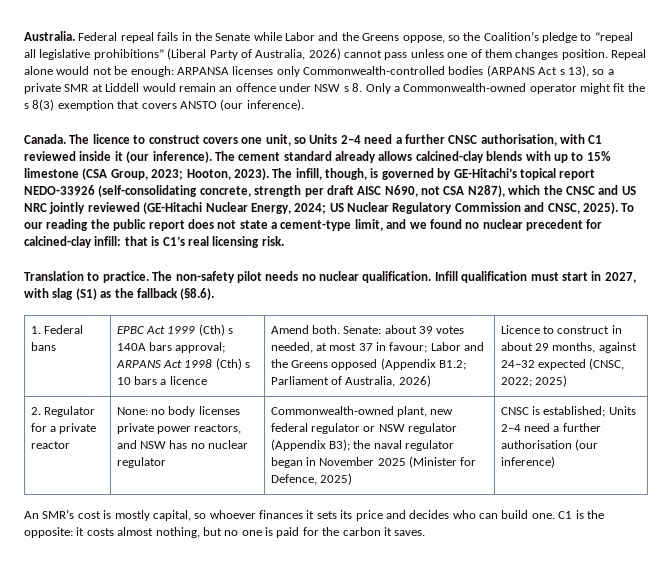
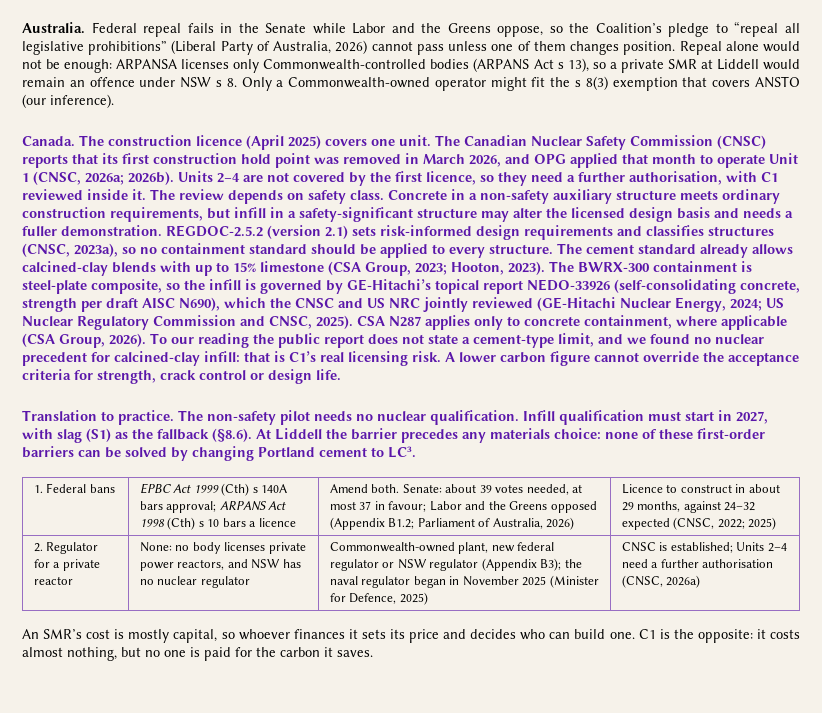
[92,134,478,146] licence to construct covers one unit, so Units 2–4 need a further CNSC -> [108,135,766,150] [22,153,798,168] [22,171,625,186] construction licence (April 2025) covers one unit. The Canadian Nuclear Safety Commission (CNSC) reports that its first construction hold point was removed in March 2026, and OPG applied that month to operate Unit 1 (CNSC, 2026a; 2026b). Units 2–4 are not covered by the first licence, so they need a further
[114,151,212,163] it (our inference). -> [132,189,780,204] [22,207,793,222] [22,225,774,240] [22,243,553,258] it. The review depends on safety class. Concrete in a non-safety auxiliary structure meets ordinary construction requirements, but infill in a safety-significant structure may alter the licensed design basis and needs a fuller demonstration. REGDOC-2.5.2 (version 2.1) sets risk-informed design requirements and classifies structures (CNSC, 2023a), so no containment standard should be applied to every structure.
[295,168,367,180] infill, though, -> [578,261,752,272] [22,279,241,294] BWRX-300 containment is steel-plate composite, so the infill
[384,185,505,197] N690, not CSA N287), -> [179,297,220,311] N690),
(618, 208) none -> [357,315,787,330] [22,333,146,348] CSA N287 applies only to concrete containment, where applicable (CSA Group, 2026).
(284, 241) none -> [445,351,799,366] [22,369,341,384] A lower carbon figure cannot override the acceptance criteria for strength, crack control or design life.
(215, 294) none -> [256,428,765,443] [22,446,416,461] At Liddell the barrier precedes any materials choice: none of these first-order barriers can be solved by changing Portland cement to LC³.
[574,439,598,451] [500,456,555,468] (our inference) -> [621,575,701,588] (CNSC, 2026a)

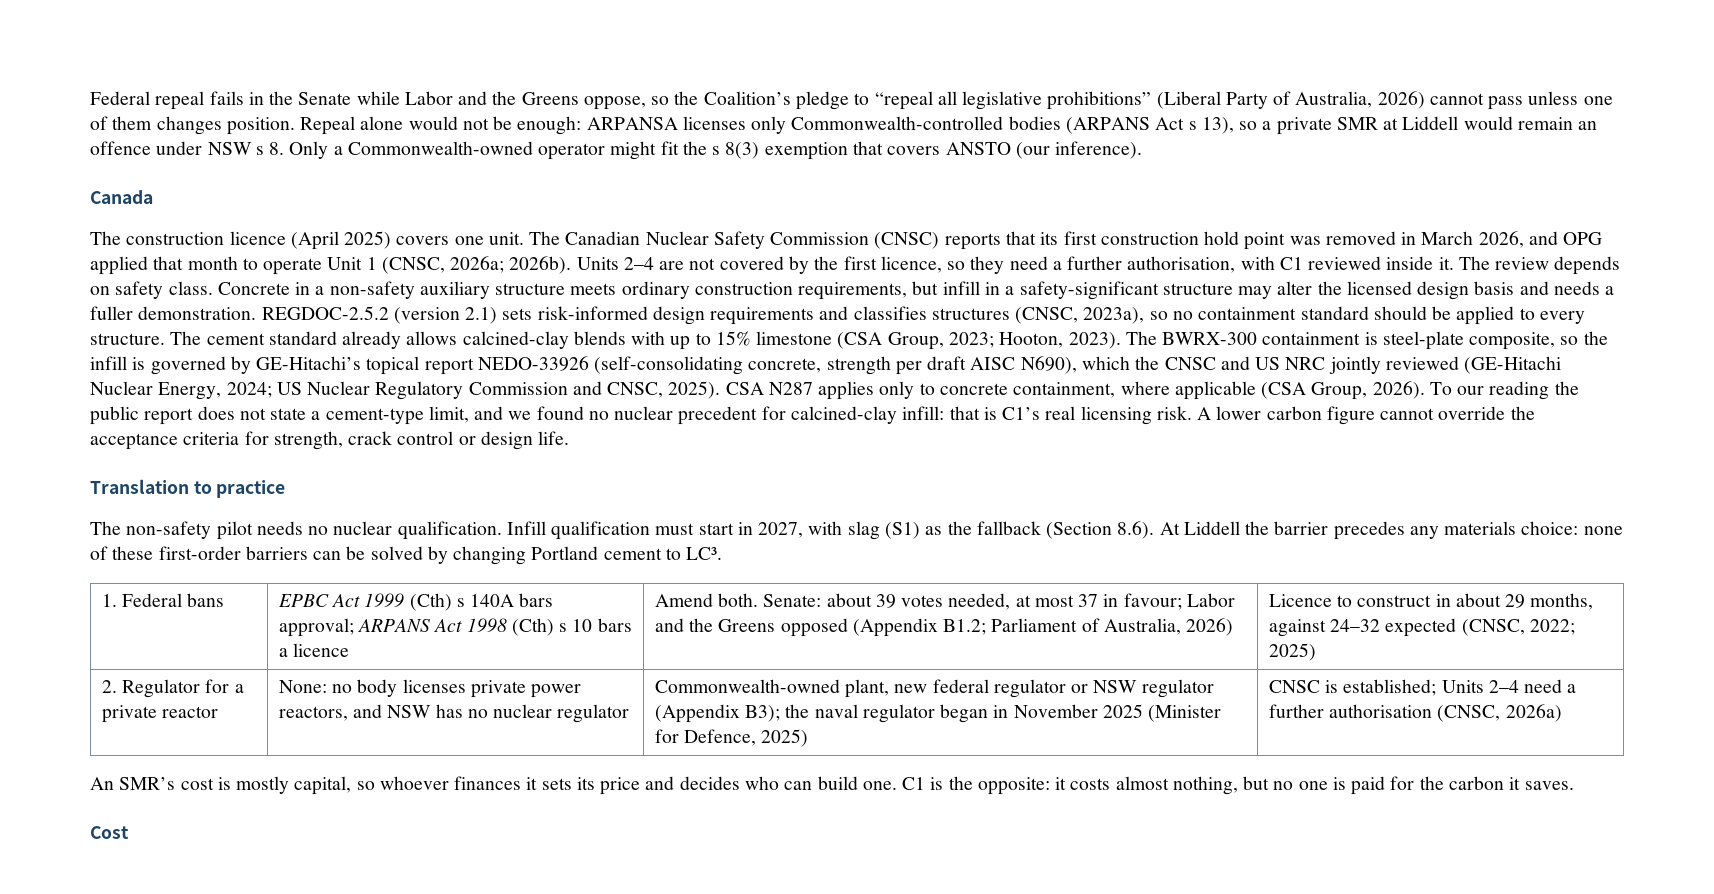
[22,22,85,34] Australia. -> (90, 98) none
[22,136,75,147] Canada. -> [90,190,153,204] Canada //
[118,410,174,425] practice. -> [216,480,286,498] practice //
[212,428,252,442] (§8.6). -> [1046,521,1155,539] (Section 8.6).
(373, 653) none -> [90,826,129,839] // Cost

